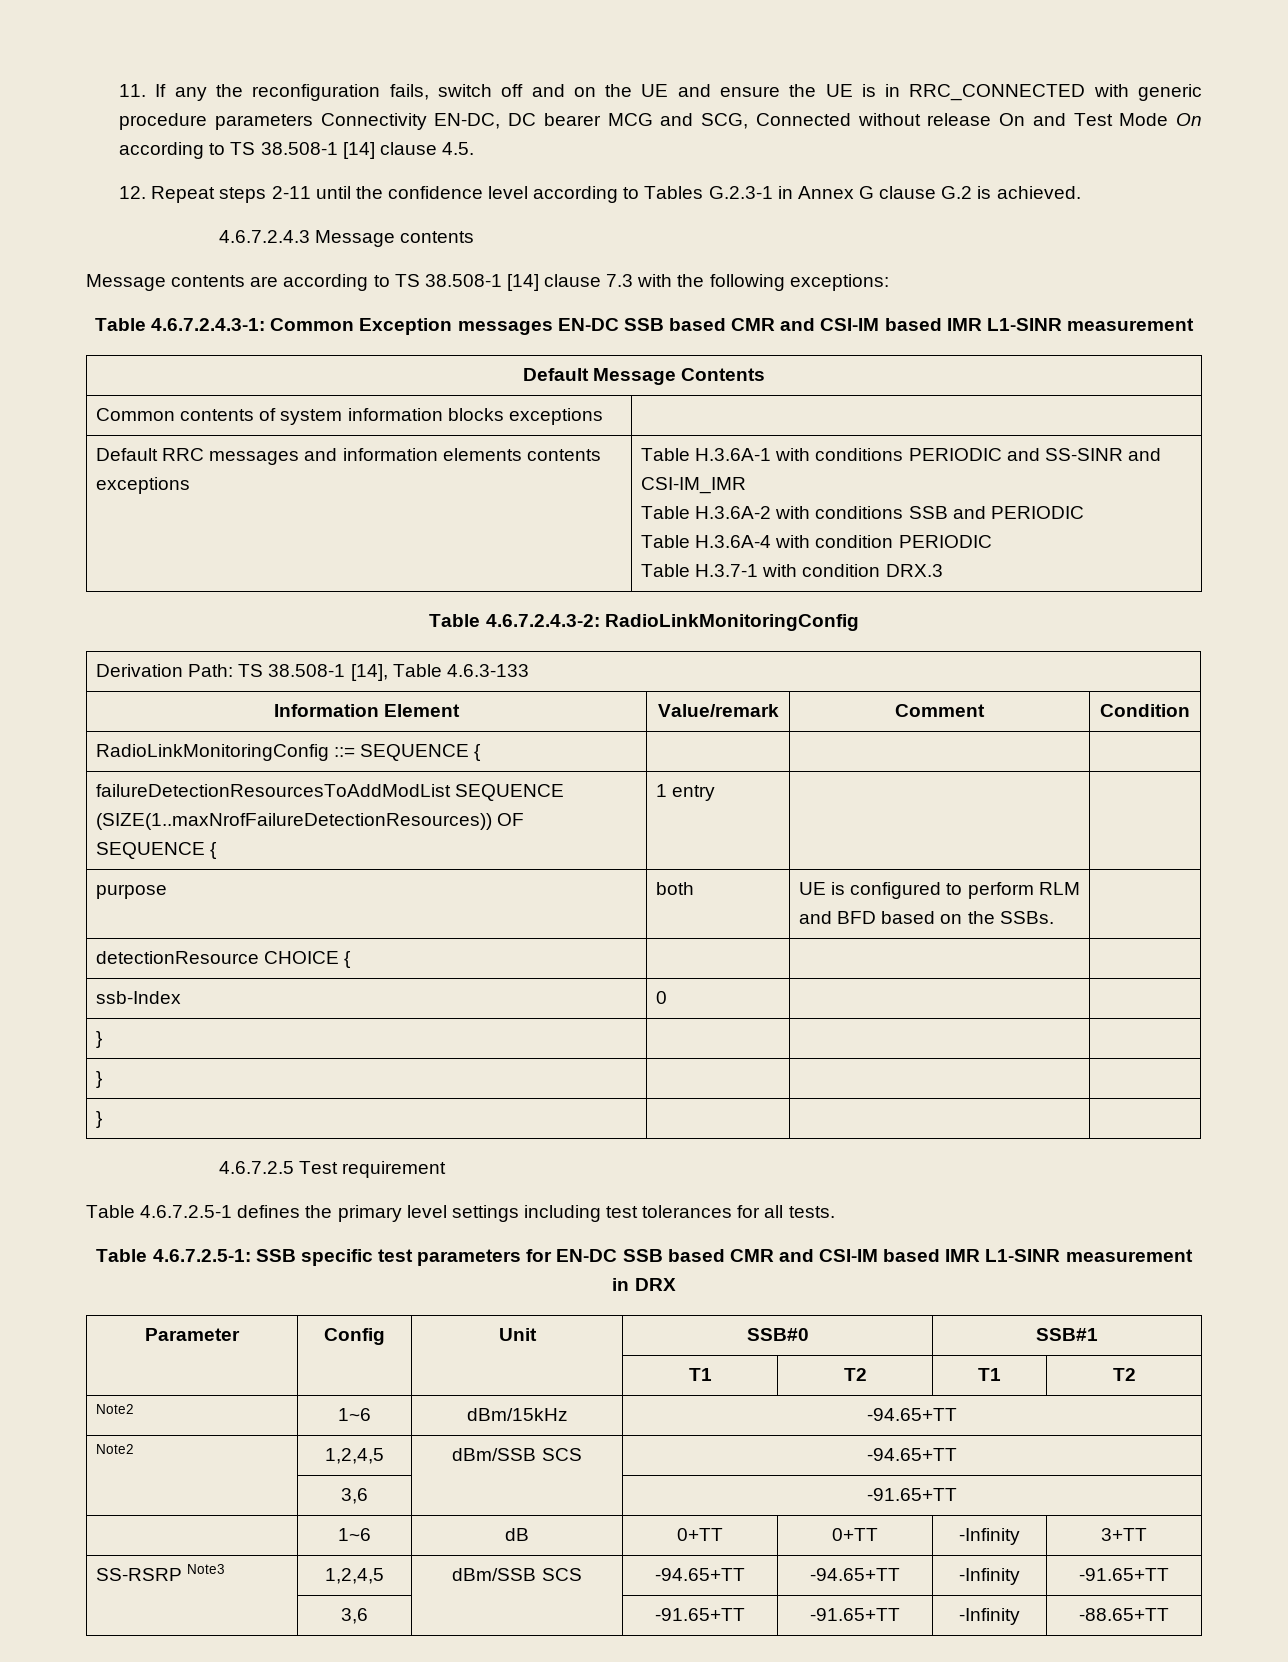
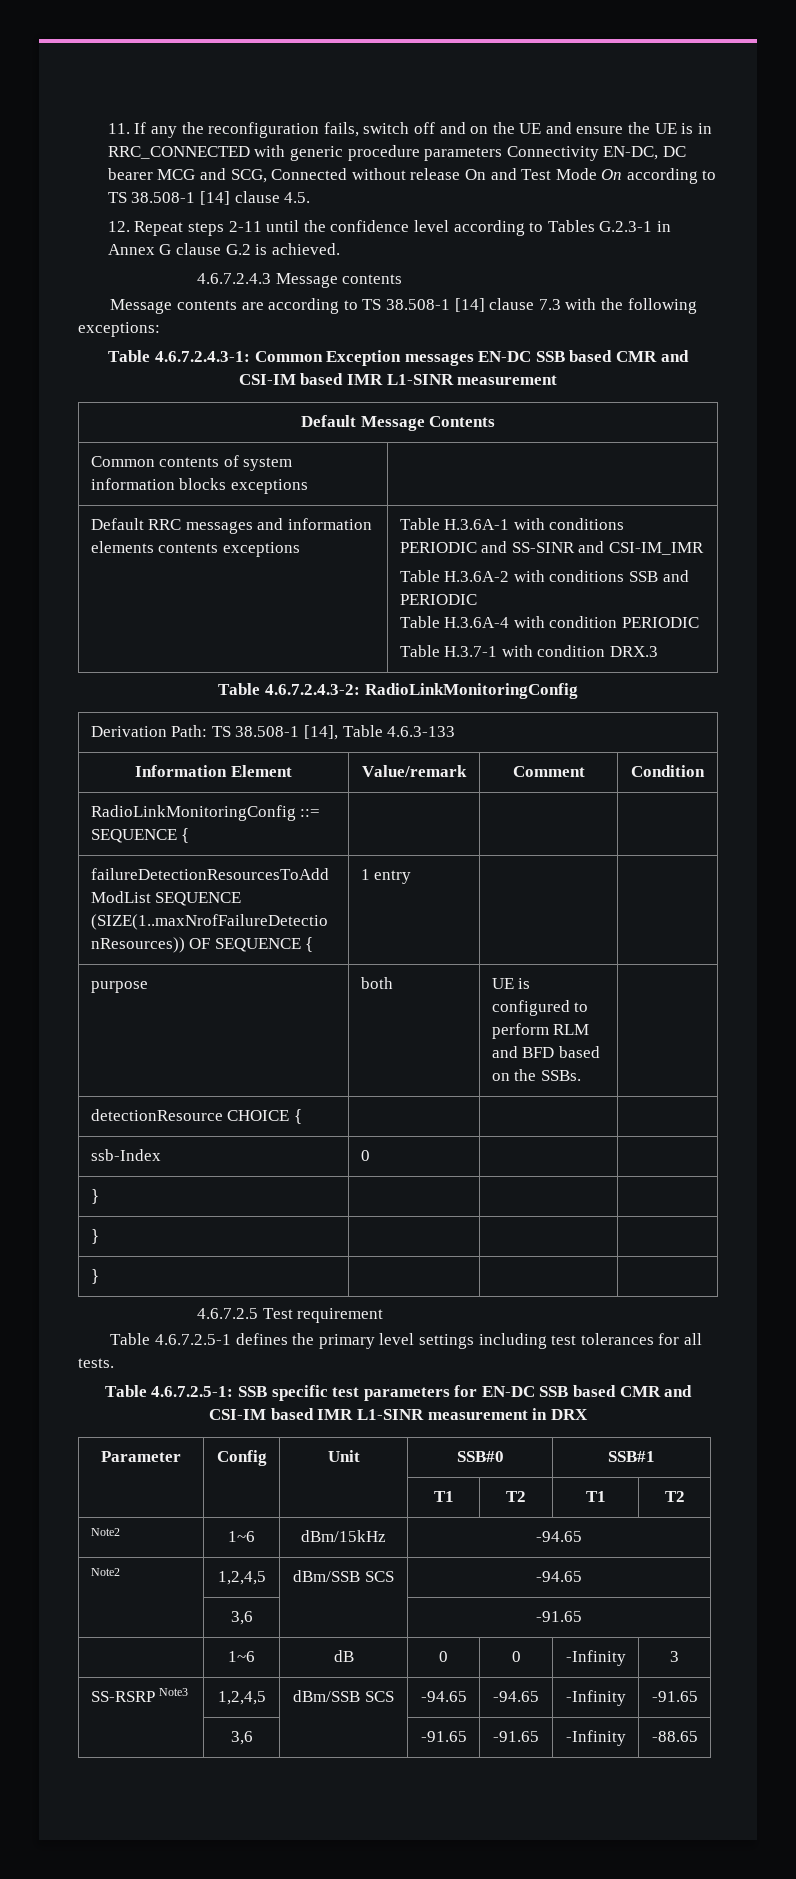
[867,1408,957,1421] -94.65+TT -> [536,1531,582,1542] -94.65
[867,1448,957,1461] [341,1488,368,1504] [867,1488,957,1501] -94.65+TT // | 3,6 | | -91.65+TT -> [536,1571,582,1582] [230,1611,253,1625] [536,1611,582,1622] -94.65 // | 3,6 | | -91.65
[677,1528,723,1541] [832,1528,878,1541] [959,1528,1020,1545] [1101,1528,1147,1541] 0+TT | 0+TT | -Infinity | 3+TT -> [439,1651,448,1662] [511,1651,521,1662] [565,1650,626,1666] [670,1651,679,1662] 0 | 0 | -Infinity | 3
[655,1568,745,1581] [810,1568,900,1581] [959,1568,1020,1585] [1079,1568,1169,1581] [341,1608,368,1624] [655,1608,745,1621] [810,1608,900,1621] [959,1608,1020,1625] [1079,1608,1169,1621] -94.65+TT | -94.65+TT | -Infinity | -91.65+TT // | 3,6 | | -91.65+TT | -91.65+TT | -Infinity | -88.65+TT -> [420,1691,467,1702] [493,1691,539,1702] [565,1690,626,1706] [651,1691,698,1702] [230,1731,253,1745] [420,1731,467,1742] [493,1731,539,1742] [565,1730,626,1746] [651,1731,698,1742] -94.65 | -94.65 | -Infinity | -91.65 // | 3,6 | | -91.65 | -91.65 | -Infinity | -88.65

